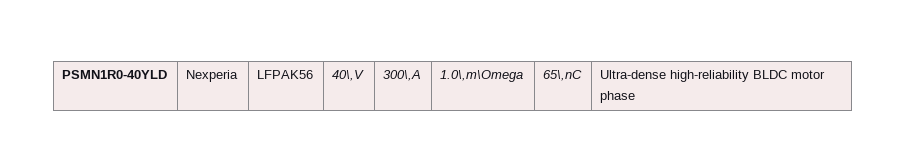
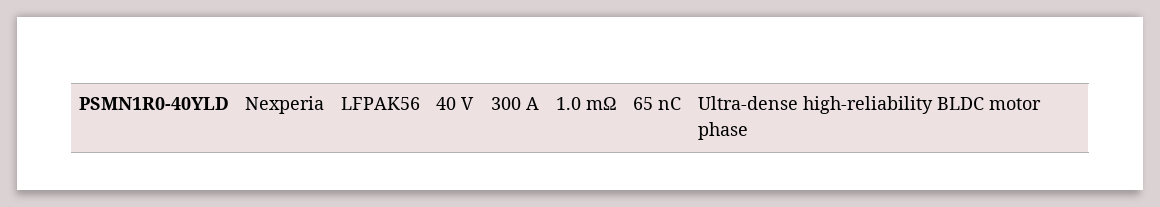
[332,70,365,81] [383,70,422,81] [440,70,524,82] [543,70,583,81] 40\,V | 300\,A | 1.0\,m\Omega | 65\,nC -> [435,97,474,110] [490,97,539,110] [555,97,617,110] [632,97,681,110] 40 V | 300 A | 1.0 mΩ | 65 nC

